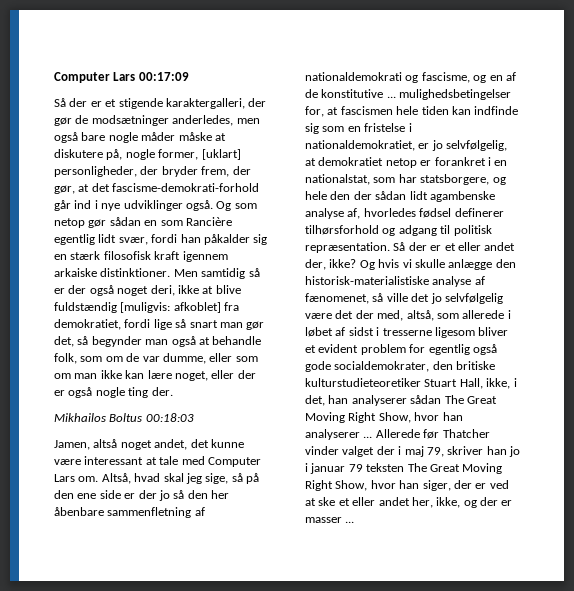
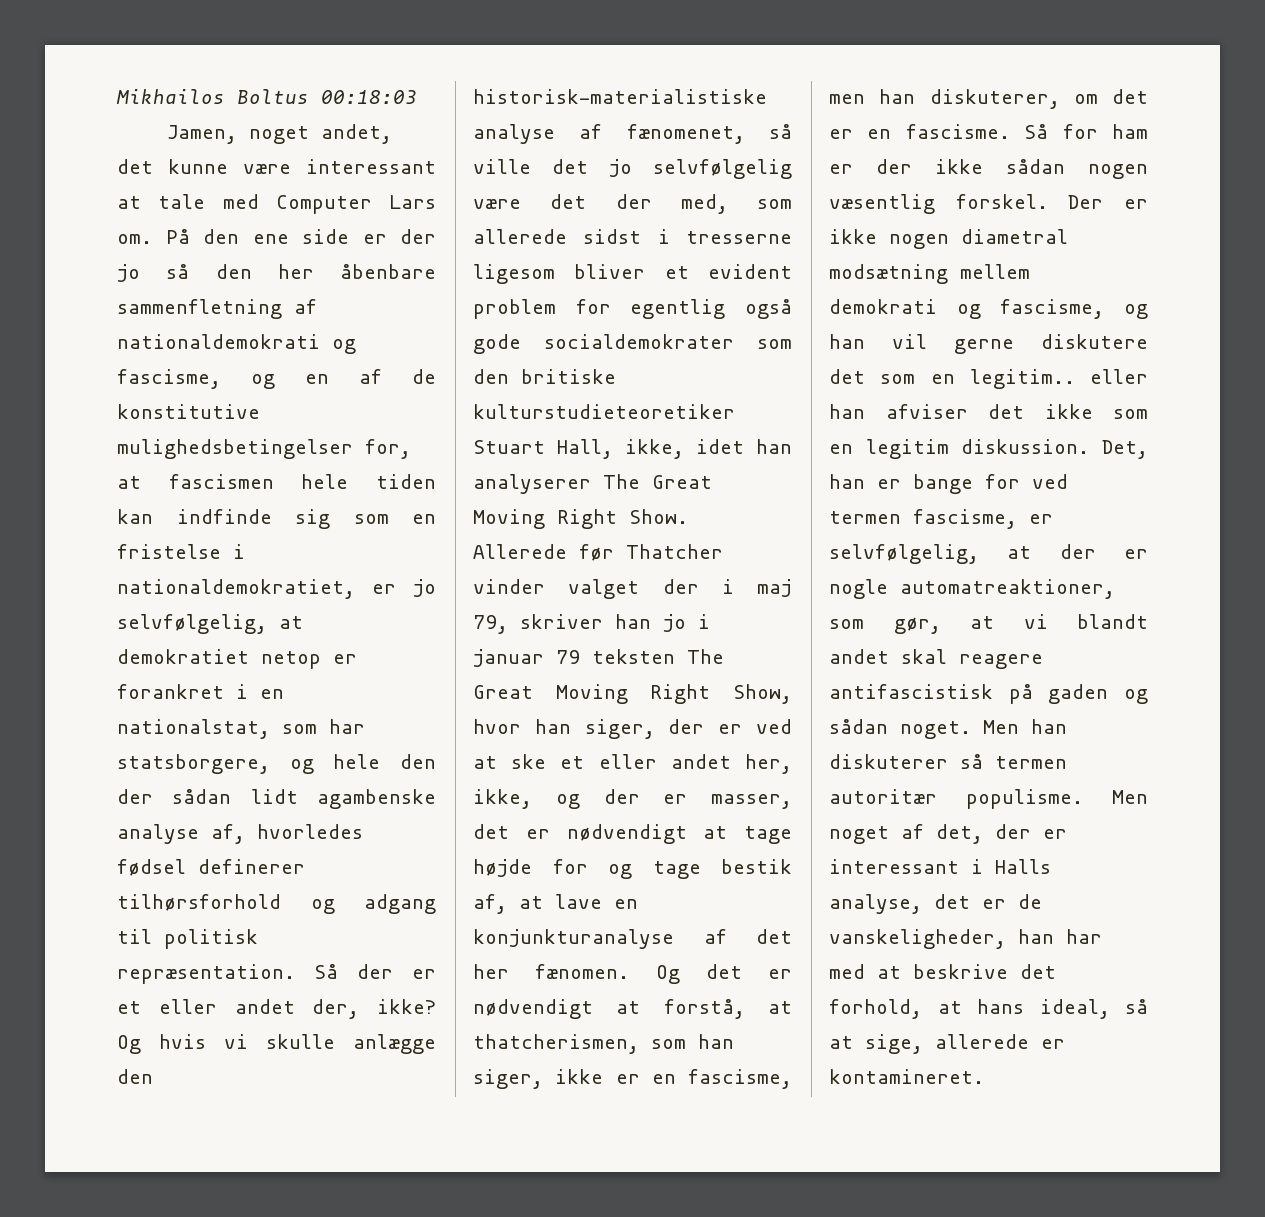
[54,72,189,83] [54,98,267,109] [54,115,260,126] [54,132,226,143] [54,149,241,160] [54,166,251,177] [54,183,260,194] [54,200,257,211] [54,217,232,228] [54,234,268,245] [54,251,228,262] [54,268,260,279] [54,285,241,296] [54,302,240,313] [54,319,265,330] [54,336,262,347] [54,353,258,364] [54,370,256,381] [54,387,173,398] Computer Lars 00:17:09 // Så der er et stigende karaktergalleri, der gør de modsætninger anderledes, men også bare nogle måder måske at diskutere på, nogle former, [uklart] personligheder, der bryder frem, der gør, at det fascisme-demokrati-forhold går ind i nye udviklinger også. Og som netop gør sådan en som Rancière egentlig lidt svær, fordi han påkalder sig en stærk filosofisk kraft igennem arkaiske distinktioner. Men samtidig så er der også noget deri, ikke at blive fuldstændig [muligvis: afkoblet] fra demokratiet, fordi lige så snart man gør det, så begynder man også at behandle folk, som om de var dumme, eller som om man ikke kan lære noget, eller der er også nogle ting der. // -> (116, 96) none
[93,439,118,448] altså -> (237, 134) none
[101,473,259,484] Altså, hvad skal jeg sige, så på -> [165,229,190,244] På
[386,96,396,98] ... -> (260, 411) none
[406,310,434,321] altså, -> (728, 204) none
[507,310,511,319] [305,327,346,337] i løbet af -> (567, 236) none
[334,361,430,372] socialdemokrater, -> [544,334,792,349] socialdemokrater som
[513,378,517,387] [305,395,497,406] [305,412,463,423] [305,429,373,440] i det, han analyserer sådan The Great Moving Right Show, hvor han analyserer ... -> [696,439,792,454] [473,474,712,494] [473,509,688,529] idet han analyserer The Great Moving Right Show.
[305,517,355,523] masser ... -> [711,794,792,809] [473,824,792,844] [473,859,792,879] [473,894,638,914] [473,929,792,949] [473,964,792,984] [473,999,792,1019] [473,1034,734,1054] [473,1069,792,1089] [829,89,1148,109] [829,124,1148,139] [829,159,1148,179] [829,194,1148,214] [829,229,1068,249] [829,264,1030,284] [829,299,1148,319] [829,334,1148,354] [829,369,1148,389] [829,404,1148,419] [829,439,1148,459] [829,474,1068,494] [829,509,1053,529] [829,544,1148,564] [829,579,1115,599] [829,614,1148,634] [829,649,1043,669] [829,684,1148,704] [829,719,1067,739] [829,754,1067,769] [829,789,1148,809] [829,824,1067,844] [829,859,1051,874] [829,894,1042,914] [829,929,1102,949] [829,964,1056,979] [829,999,1148,1019] [829,1034,1065,1054] [829,1069,984,1084] masser, det er nødvendigt at tage højde for og tage bestik af, at lave en konjunkturanalyse af det her fænomen. Og det er nødvendigt at forstå, at thatcherismen, som han siger, ikke er en fascisme, men han diskuterer, om det er en fascisme. Så for ham er der ikke sådan nogen væsentlig forskel. Der er ikke nogen diametral modsætning mellem demokrati og fascisme, og han vil gerne diskutere det som en legitim.. eller han afviser det ikke som en legitim diskussion. Det, han er bange for ved termen fascisme, er selvfølgelig, at der er nogle automatreaktioner, som gør, at vi blandt andet skal reagere antifascistisk på gaden og sådan noget. Men han diskuterer så termen autoritær populisme. Men noget af det, der er interessant i Halls analyse, det er de vanskeligheder, han har med at beskrive det forhold, at hans ideal, så at sige, allerede er kontamineret.

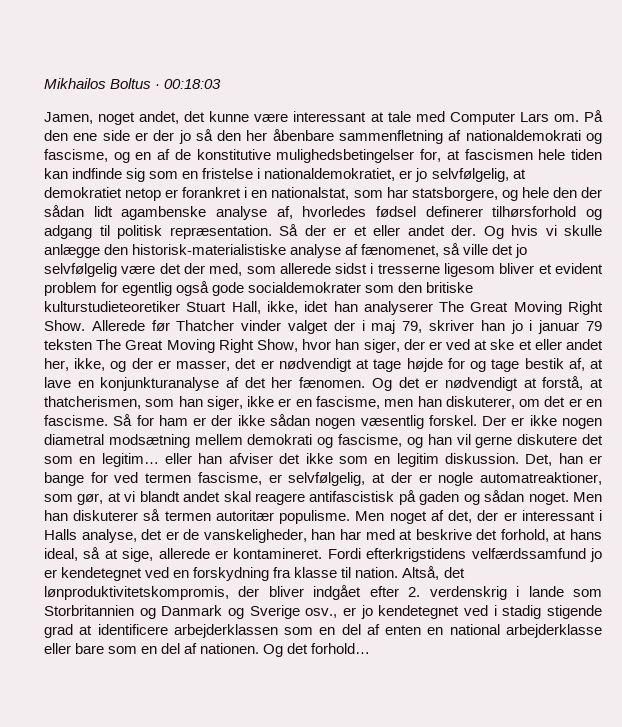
(309, 96) none -> [155,84,161,89] ·
[312,999,436,1019] der, ikke? -> [451,225,476,236] der.
[969,369,1075,389] legitim.. -> [101,453,159,467] legitim…
(984, 1076) none -> [327,548,602,562] [44,566,465,581] [44,585,603,600] [44,605,603,619] [44,624,602,638] [44,643,371,657] Fordi efterkrigstidens velfærdssamfund jo er kendetegnet ved en forskydning fra klasse til nation. Altså, det lønproduktivitetskompromis, der bliver indgået efter 2. verdenskrig i lande som Storbritannien og Danmark og Sverige osv., er jo kendetegnet ved i stadig stigende grad at identificere arbejderklassen som en del af enten en national arbejderklasse eller bare som en del af nationen. Og det forhold…

